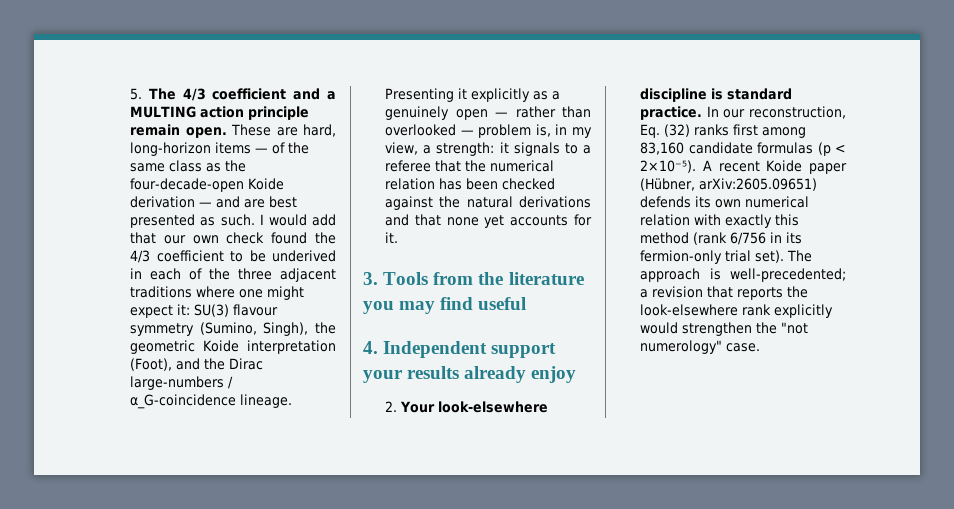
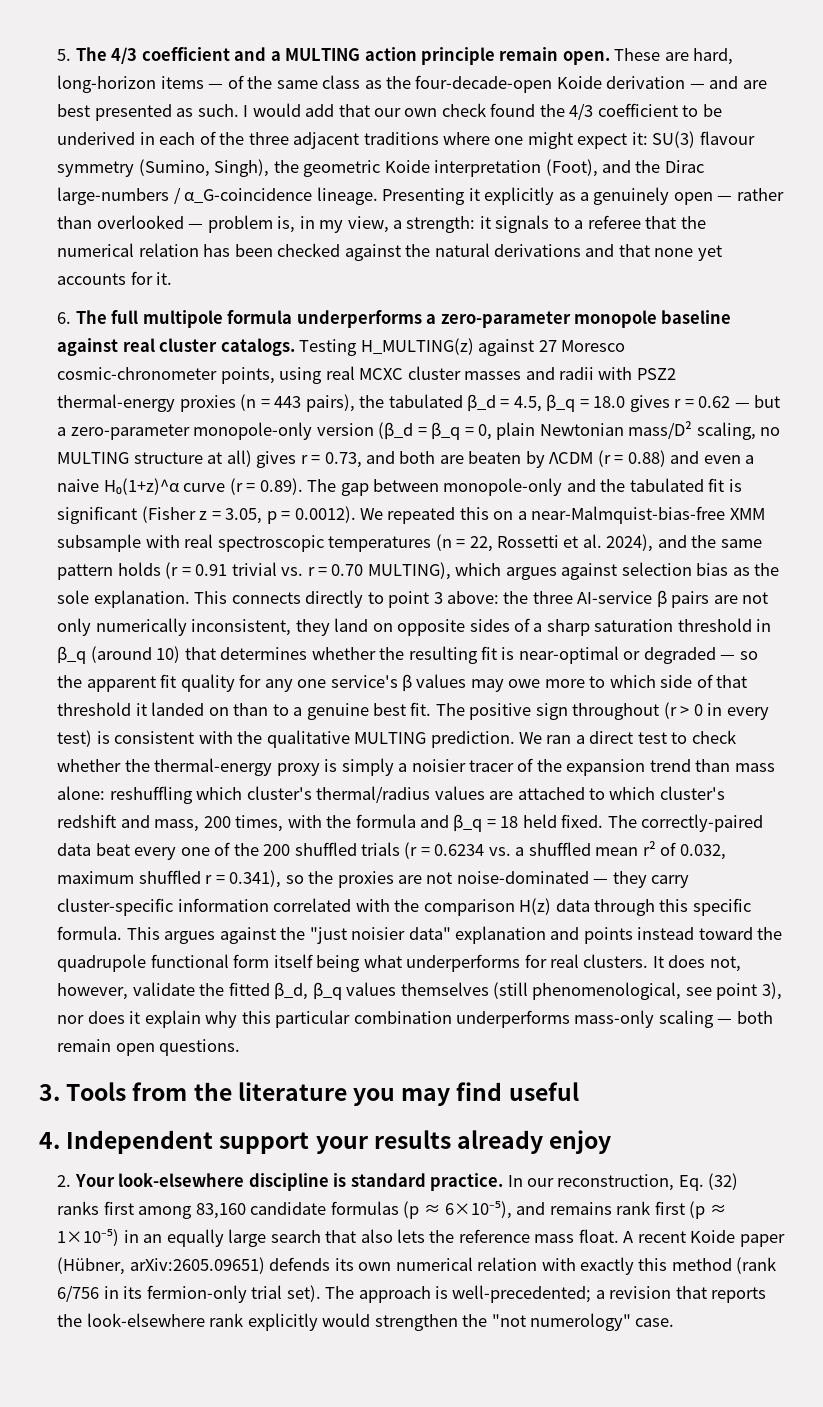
(399, 237) none -> [57,310,732,328] [57,338,625,356] [57,366,676,384] [57,394,780,412] [57,421,781,440] [57,450,754,468] [57,478,742,496] [57,506,765,524] [57,534,762,552] [57,562,780,580] [57,590,769,608] [57,618,772,636] [57,646,758,664] [57,674,748,692] [57,702,769,720] [57,730,736,748] [57,758,775,776] [57,786,725,804] [57,814,764,832] [57,841,726,860] [57,870,690,888] [57,898,751,916] [57,926,783,944] [57,954,741,972] [57,982,782,1000] [57,1010,773,1028] [57,1039,241,1056] // 6. The full multipole formula underperforms a zero-parameter monopole baseline against real cluster catalogs. Testing H_MULTING(z) against 27 Moresco cosmic-chronometer points, using real MCXC cluster masses and radii with PSZ2 thermal-energy proxies (n = 443 pairs), the tabulated β_d = 4.5, β_q = 18.0 gives r = 0.62 — but a zero-parameter monopole-only version (β_d = β_q = 0, plain Newtonian mass/D² scaling, no MULTING structure at all) gives r = 0.73, and both are beaten by ΛCDM (r = 0.88) and even a naive H₀(1+z)^α curve (r = 0.89). The gap between monopole-only and the tabulated fit is significant (Fisher z = 3.05, p = 0.0012). We repeated this on a near-Malmquist-bias-free XMM subsample with real spectroscopic temperatures (n = 22, Rossetti et al. 2024), and the same pattern holds (r = 0.91 trivial vs. r = 0.70 MULTING), which argues against selection bias as the sole explanation. This connects directly to point 3 above: the three AI-service β pairs are not only numerically inconsistent, they land on opposite sides of a sharp saturation threshold in β_q (around 10) that determines whether the resulting fit is near-optimal or degraded — so the apparent fit quality for any one service's β values may owe more to which side of that threshold it landed on than to a genuine best fit. The positive sign throughout (r > 0 in every test) is consistent with the qualitative MULTING prediction. We ran a direct test to check whether the thermal-energy proxy is simply a noisier tracer of the expansion trend than mass alone: reshuffling which cluster's thermal/radius values are attached to which cluster's redshift and mass, 200 times, with the formula and β_q = 18 held fixed. The correctly-paired data beat every one of the 200 shuffled trials (r = 0.6234 vs. a shuffled mean r² of 0.032, maximum shuffled r = 0.341), so the proxies are not noise-dominated — they carry cluster-specific information correlated with the comparison H(z) data through this specific formula. This argues against the "just noisier data" explanation and points instead toward the quadrupole functional form itself being what underperforms for real clusters. It does not, however, validate the fitted β_d, β_q values themselves (still phenomenological, see point 3), nor does it explain why this particular combination underperforms mass-only scaling — both remain open questions.
[835,144,846,153] [640,160,697,173] < 2×10⁻⁵). -> [423,1201,727,1219] [57,1229,619,1247] ≈ 6×10⁻⁵), and remains rank first (p ≈ 1×10⁻⁵) in an equally large search that also lets the reference mass float.

